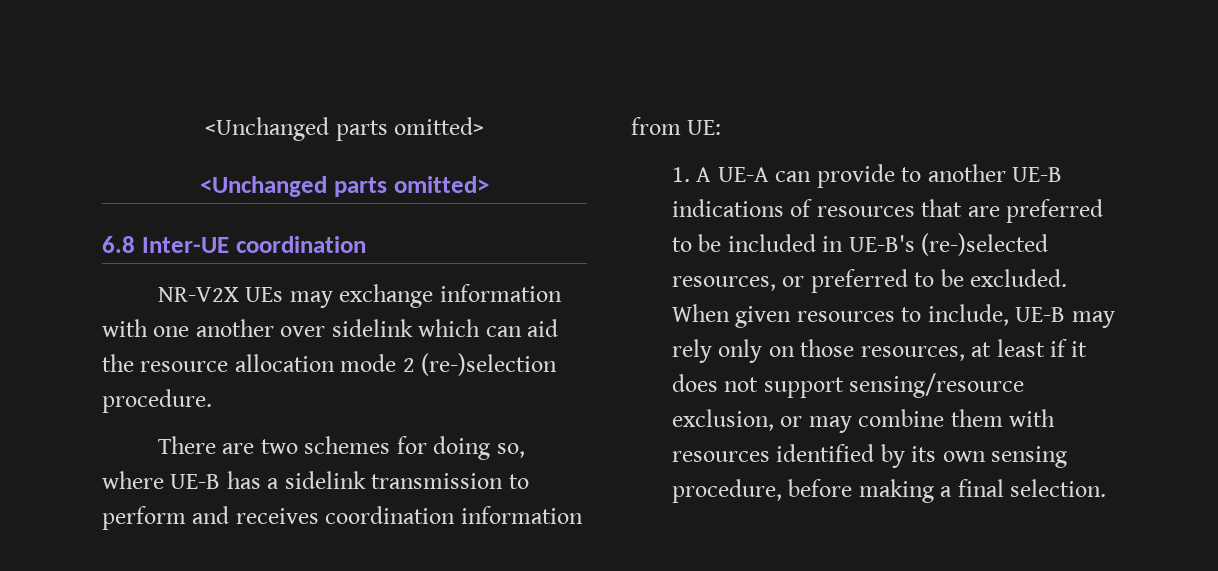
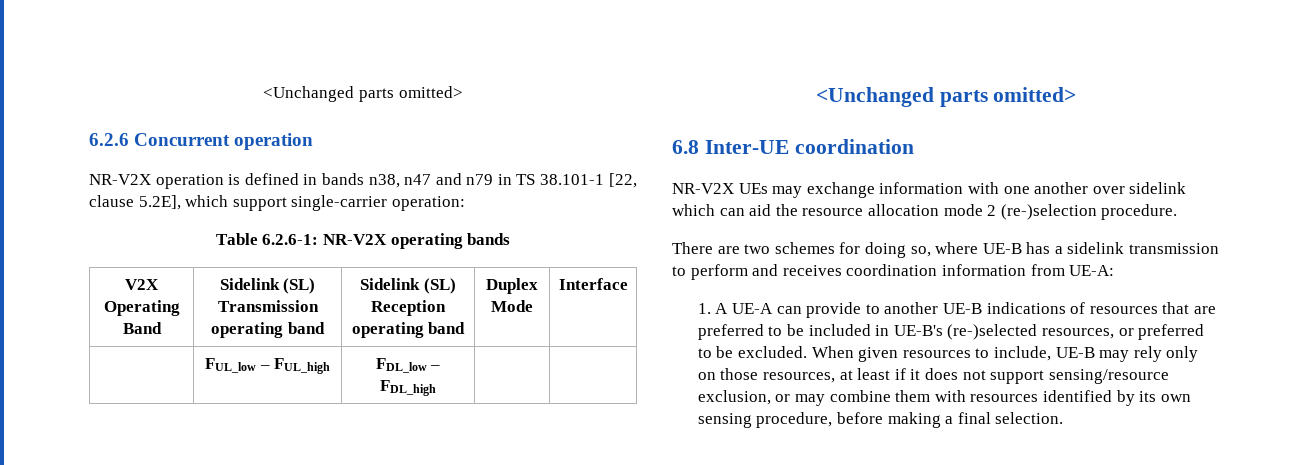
[205,117,484,141] <Unchanged parts omitted> -> [263,86,463,102] [89,133,314,150] [89,173,637,189] [89,195,465,211] [215,233,511,249] [125,279,159,290] [103,300,180,316] [122,322,162,334] [219,278,316,294] [217,300,319,312] [211,322,325,338] [360,278,456,294] [371,300,446,316] [351,322,466,338] [486,278,538,294] [491,300,533,312] [558,278,628,290] [204,358,331,374] [375,358,441,373] [380,380,436,396] <Unchanged parts omitted> // 6.2.6 Concurrent operation // NR-V2X operation is defined in bands n38, n47 and n79 in TS 38.101-1 [22, clause 5.2E], which support single-carrier operation: // Table 6.2.6-1: NR-V2X operating bands // V2X Operating Band | Sidelink (SL) Transmission operating band | Sidelink (SL) Reception operating band | Duplex Mode | Interface // | FUL_low – FUL_high | FDL_low – FDL_high | |
[687,120,722,135] UE: -> [1069,265,1115,276] UE-A:

